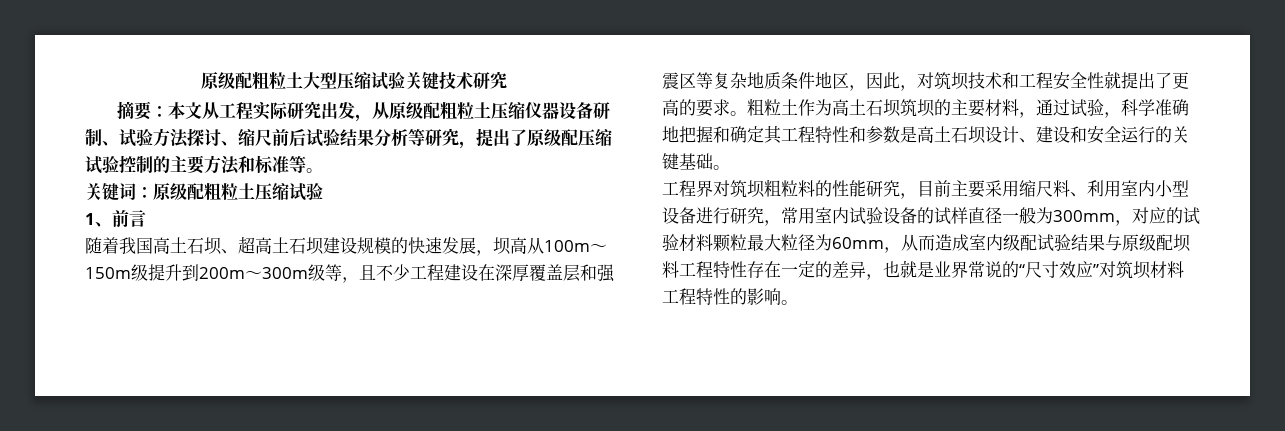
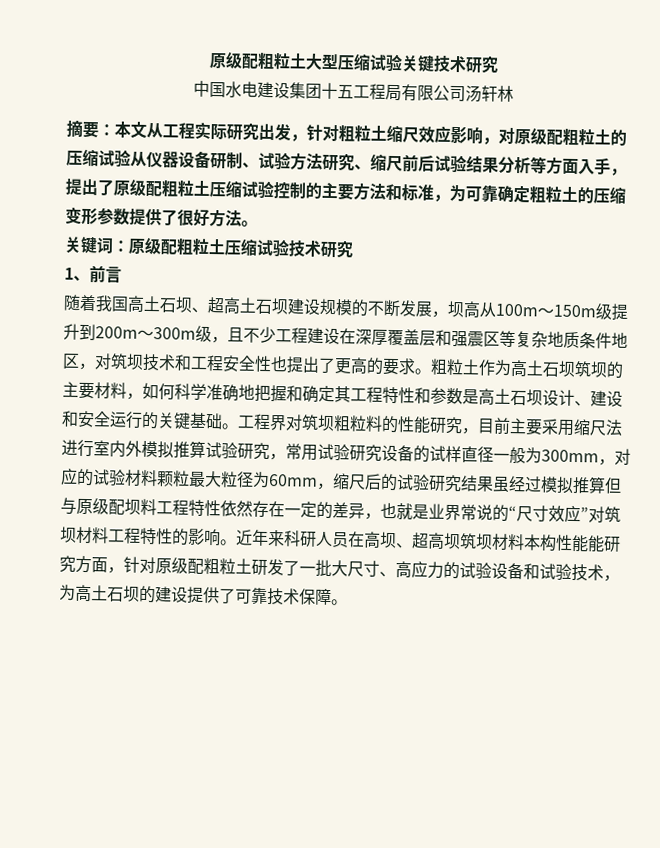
(507, 80) none -> [192,80,514,103] // 中国水电建设集团十五工程局有限公司汤轩林
[372,102,526,120] 从原级配粗粒土压缩 -> [306,124,627,146] [66,148,147,168] 针对粗粒土缩尺效应影响，对原级配粗粒土的压缩试验从
[187,128,221,146] 探讨 -> [322,153,355,172] 研究
[425,128,459,146] 研究 -> [546,156,611,175] 方面入手
(578, 137) none -> [161,180,210,197] 粗粒土
[289,155,306,173] 等 -> [433,184,626,204] [65,206,242,228] ，为可靠确定粗粒土的压缩变形参数提供了很好方法
(323, 191) none -> [288,239,354,259] 技术研究
[408,237,442,254] 快速 -> [367,299,401,317] 不断
[325,264,342,281] 等 -> (212, 334) none
[866,72,917,91] 因此， -> (95, 366) none
[1104,71,1121,89] 就 -> [270,356,288,373] 也
[1036,99,1121,118] 通过试验， -> [142,382,175,400] 如何
(730, 167) // -> (238, 426) none
[1053,180,1189,197] [662,207,730,224] 料、利用室内小型设备进行 -> [605,419,623,436] [61,439,238,459] 法进行室内外模拟推算试验
[815,207,883,225] 室内试验 -> [317,443,382,462] 试验研究
[901,234,1105,252] 从而造成室内级配试验结果 -> [332,473,622,495] 缩尺后的试验研究结果虽经过模拟推算但
(747, 269) none -> [220,500,253,517] 依然
(798, 302) none -> [235,529,621,553] [59,555,620,582] [59,584,348,606] 近年来科研人员在高坝、超高坝筑坝材料本构性能能研究方面，针对原级配粗粒土研发了一批大尺寸、高应力的试验设备和试验技术，为高土石坝的建设提供了可靠技术保障。

